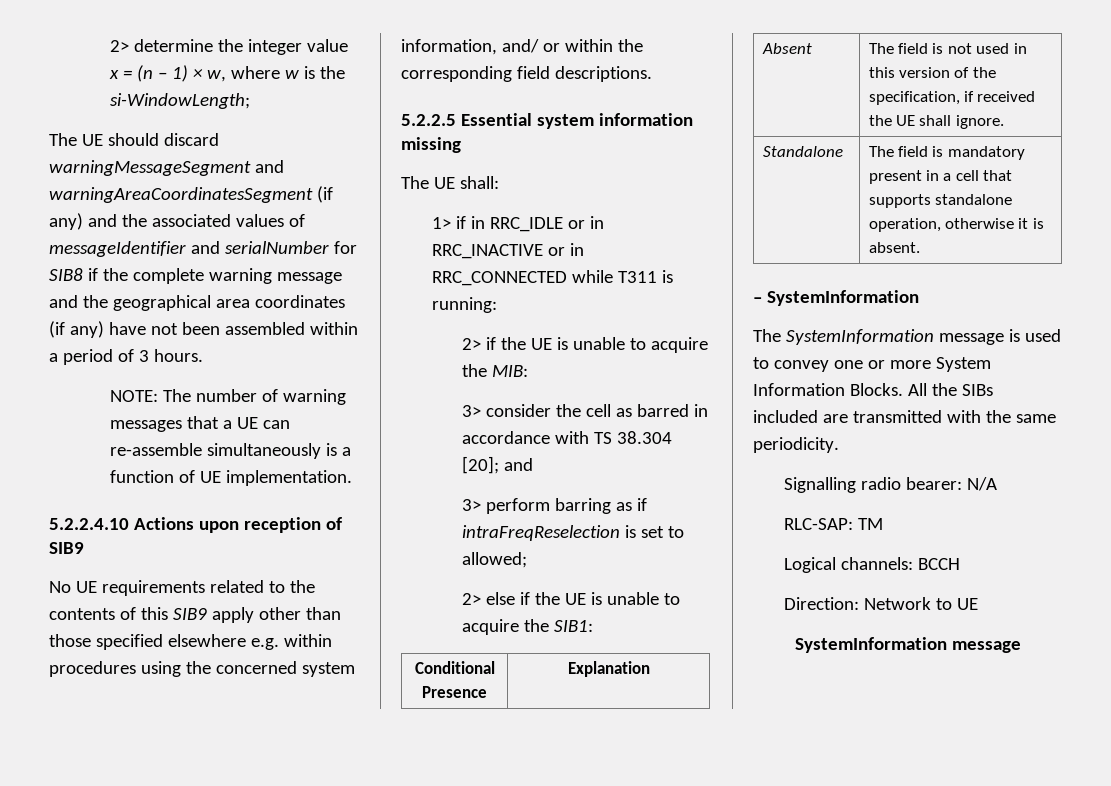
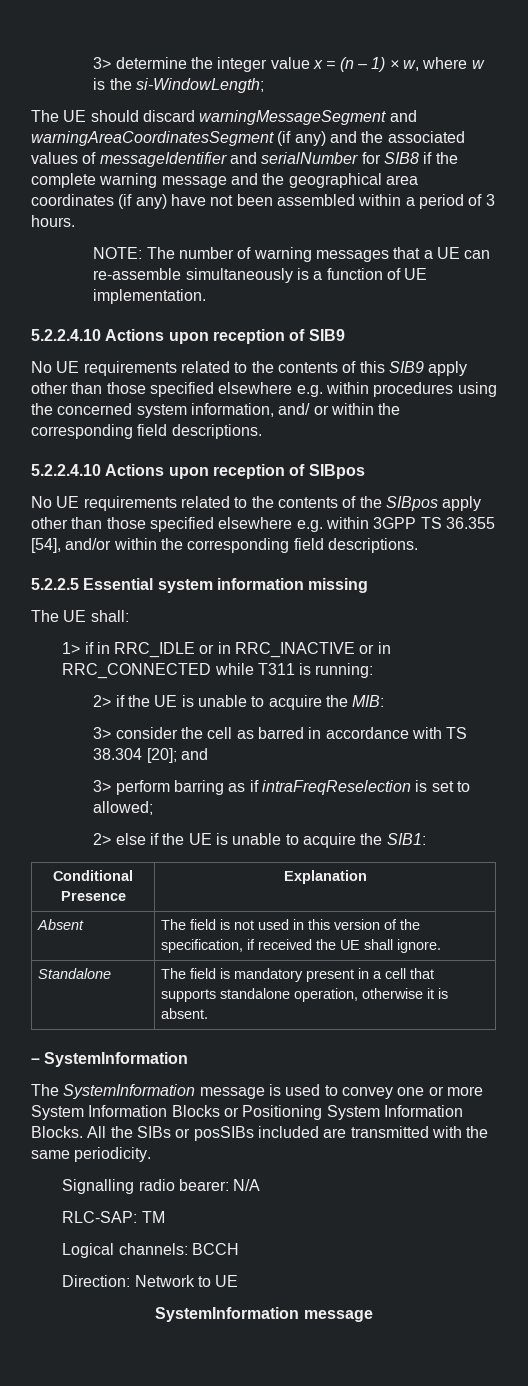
[110,40,130,52] 2> -> [93,57,112,69] 3>
(652, 74) none -> [31,464,365,479] [31,496,482,511] [31,517,495,532] [31,538,418,553] // 5.2.2.4.10 Actions upon reception of SIBpos // No UE requirements related to the contents of the SIBpos apply other than those specified elsewhere e.g. within 3GPP TS 36.355 [54], and/or within the corresponding field descriptions.
(845, 389) none -> [171,1105,463,1120] Blocks or Positioning System Information
(993, 390) none -> [175,1126,254,1141] or posSIBs

